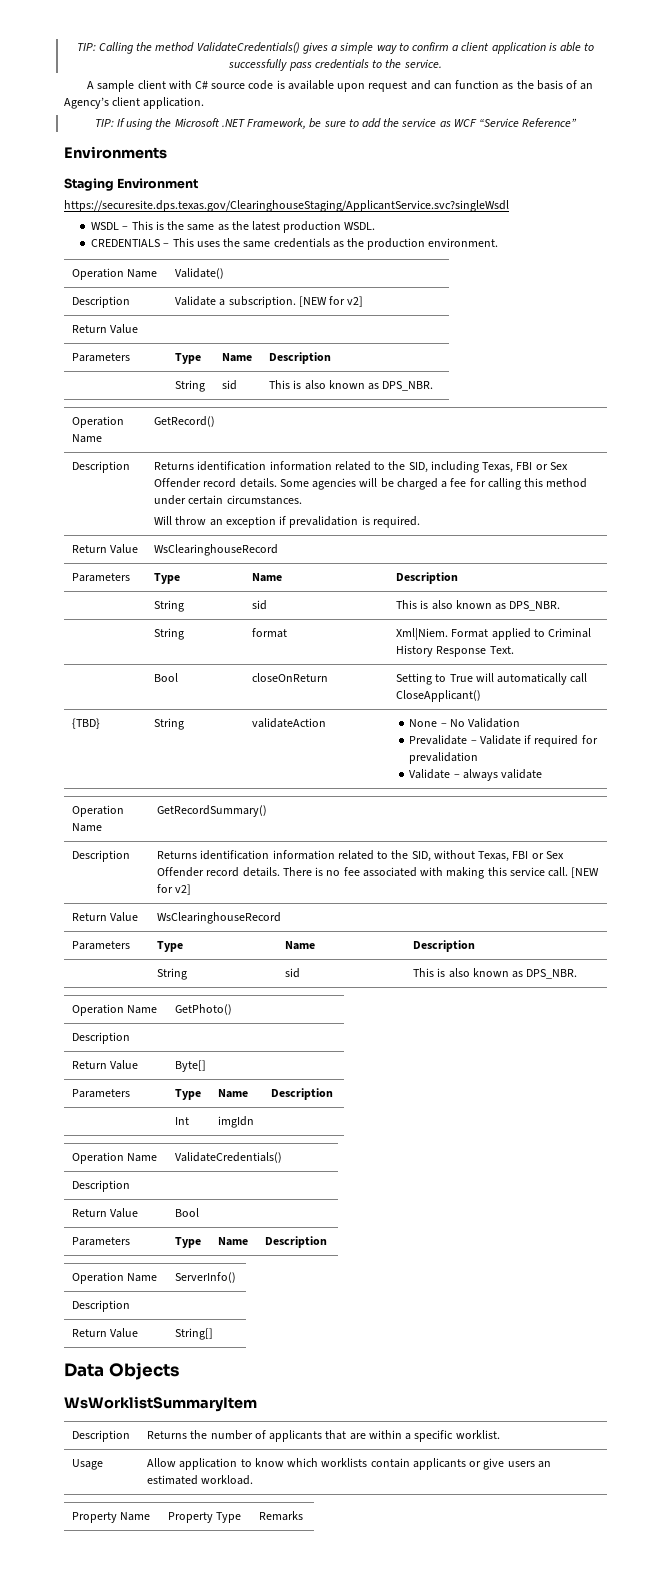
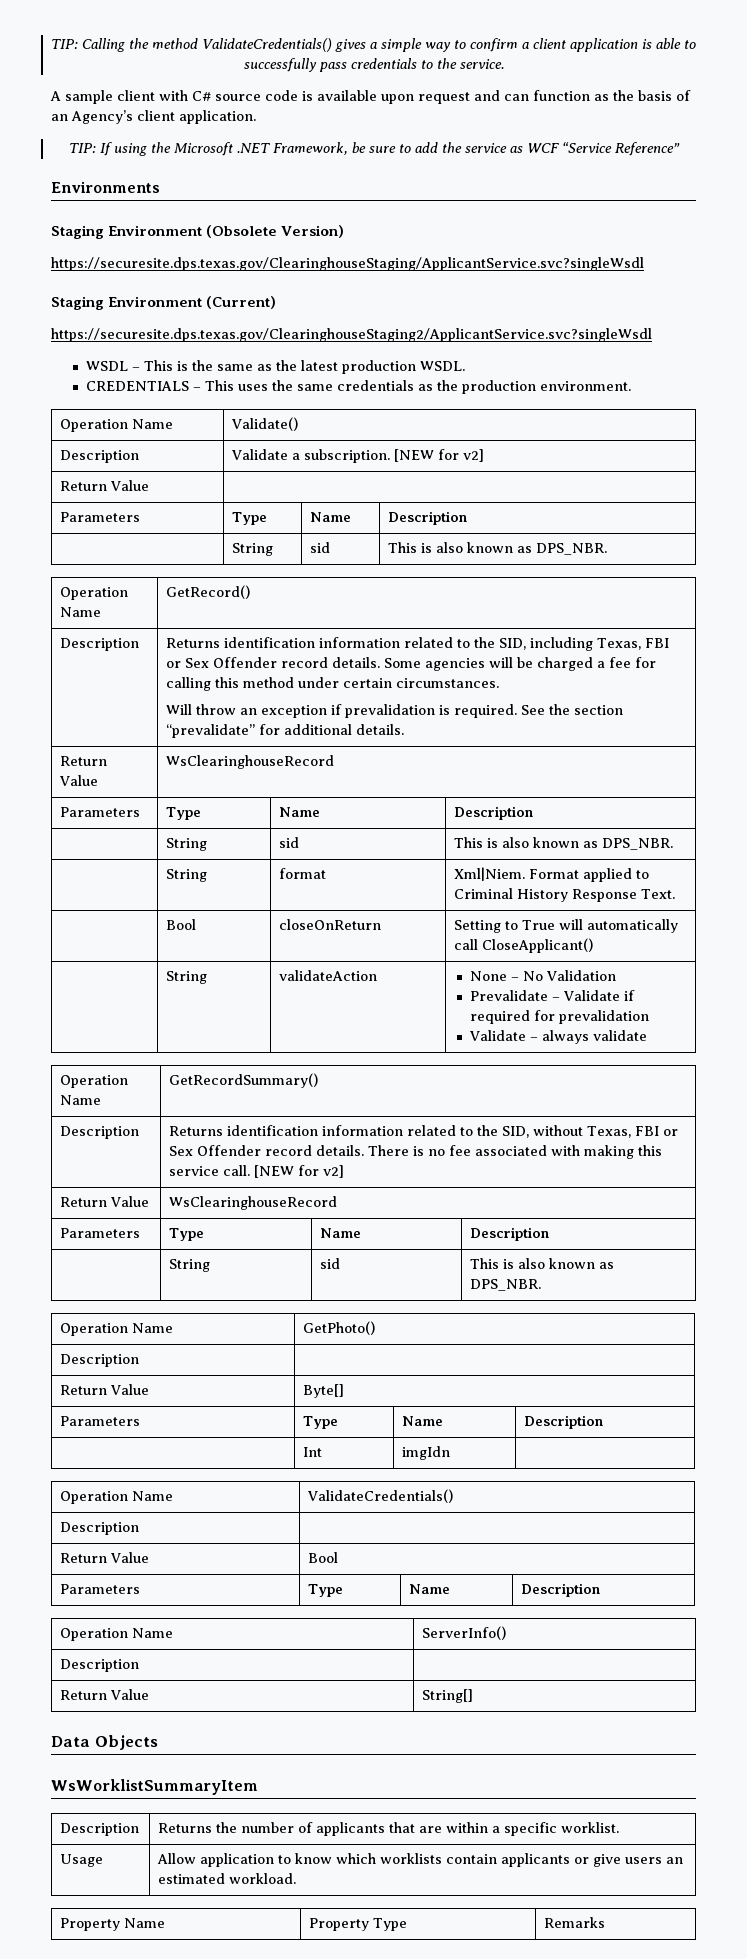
(199, 183) none -> [206,225,345,238] (Obsolete Version)
(509, 206) none -> [51,296,277,310] [51,328,652,342] // Staging Environment (Current) // https://securesite.dps.texas.gov/ClearinghouseStaging2/ApplicantService.svc?singleWsdl
(420, 522) none -> [521,704,624,715] [166,724,405,738] See the section “prevalidate” for additional details.
[72,718,101,729] {TBD} -> (594, 945) none

